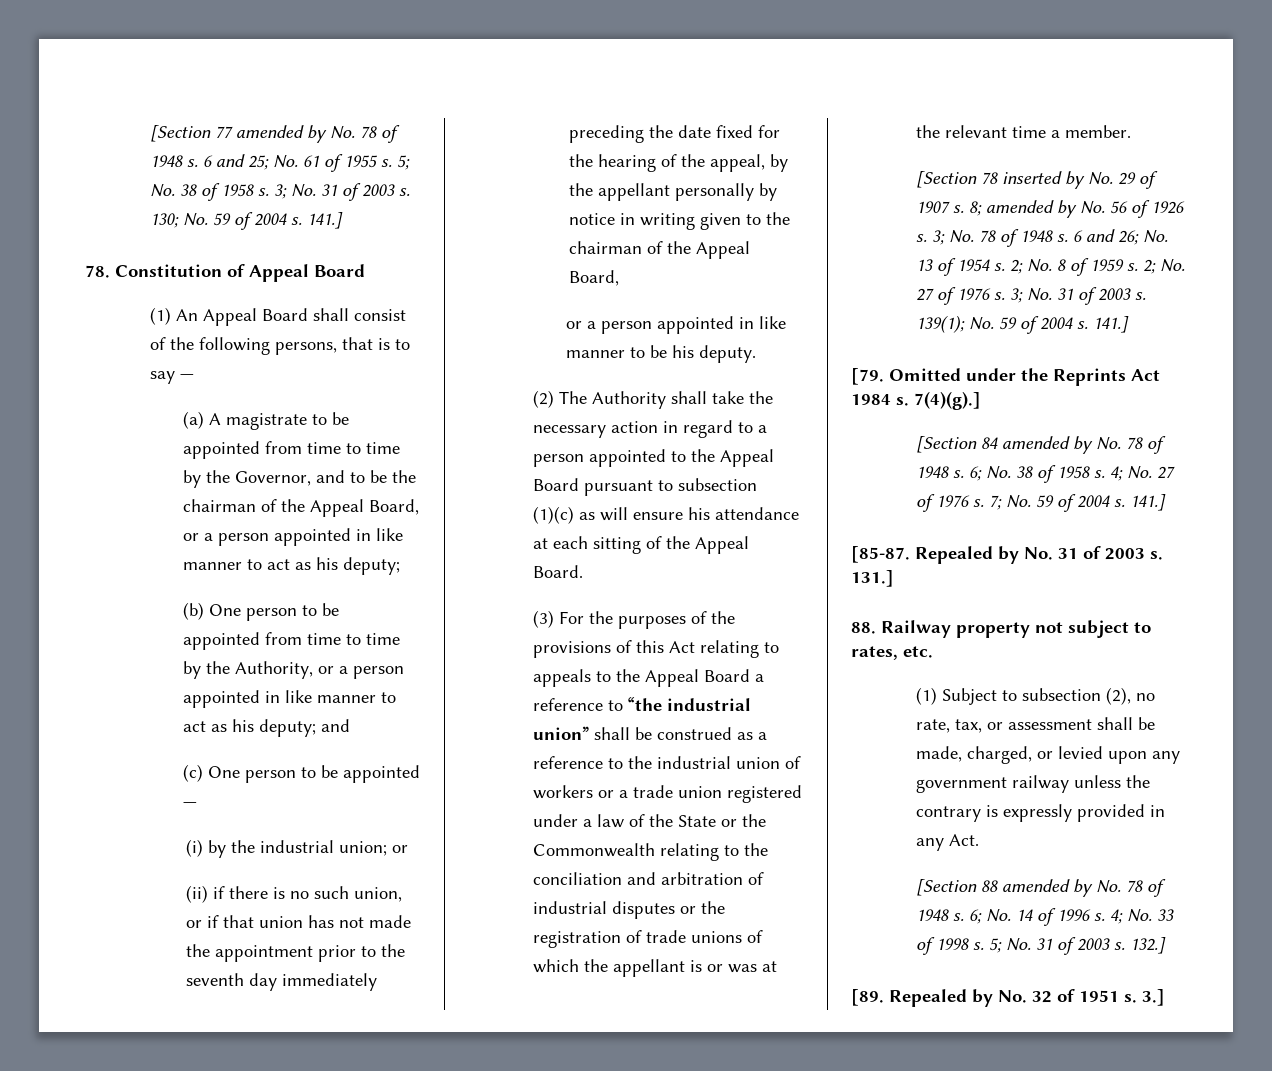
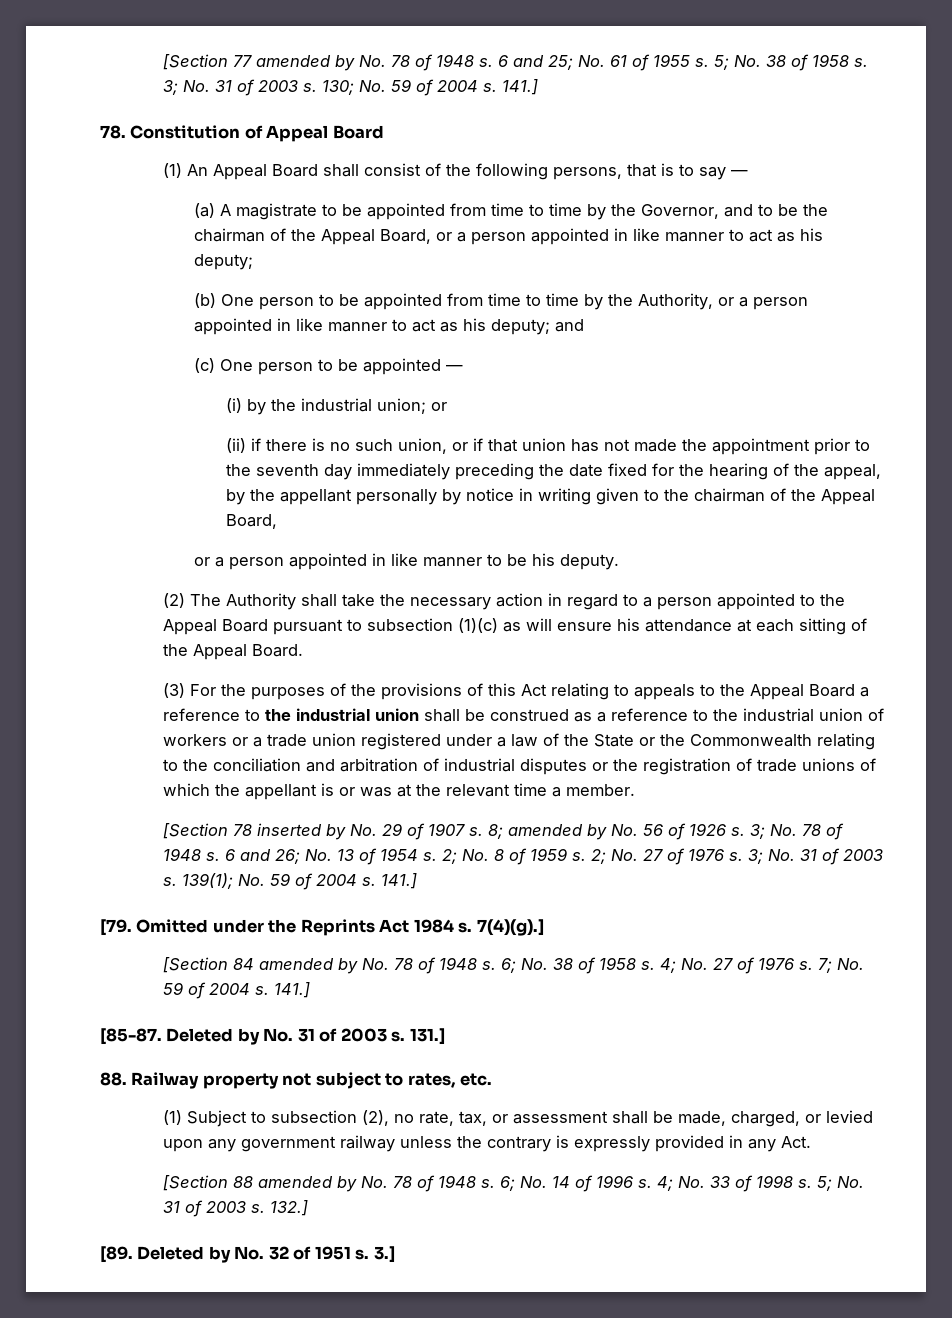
[628,697,752,711] [533,726,590,740] “the industrial union” -> [264,708,419,721] the industrial union
[915,546,993,564] Repealed -> [166,1028,234,1042] Deleted
[889,989,967,1007] Repealed -> [137,1246,205,1260] Deleted

